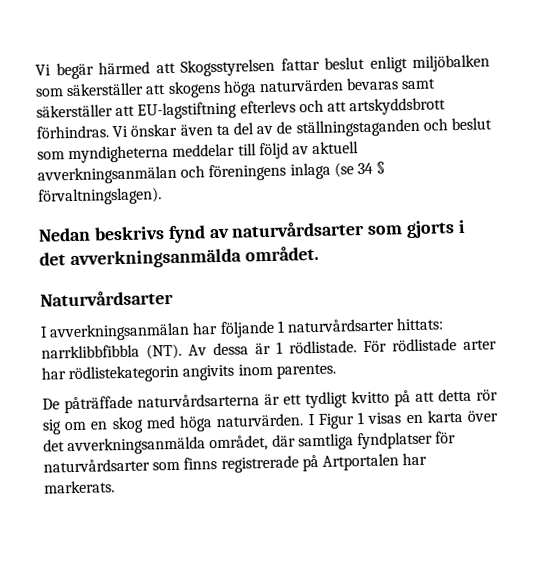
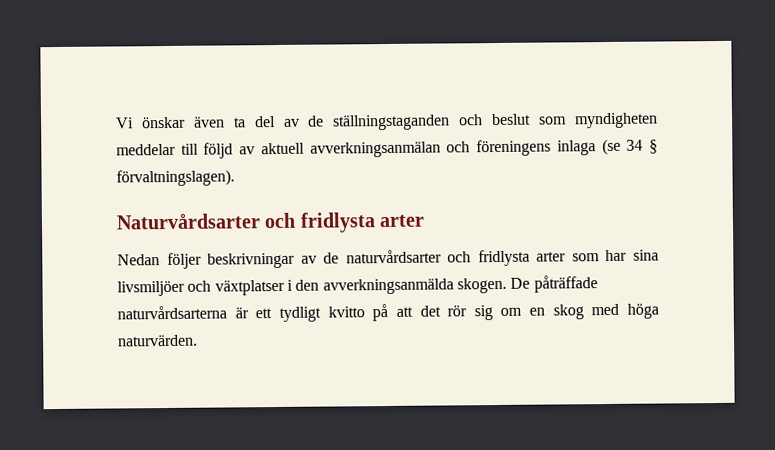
[35,54,490,80] [35,77,437,98] [36,97,447,120] [36,125,129,139] Vi begär härmed att Skogsstyrelsen fattar beslut enligt miljöbalken som säkerställer att skogens höga naturvärden bevaras samt säkerställer att EU-lagstiftning efterlevs och att artskyddsbrott förhindras. Vi -> [116,117,134,129] Vi
[68,144,170,164] myndigheterna -> [574,112,659,129] myndigheten
[38,219,466,244] [39,245,319,270] [40,289,174,307] [40,317,444,342] [41,338,497,360] [41,363,336,384] Nedan beskrivs fynd av naturvårdsarter som gjorts i det avverkningsanmälda området. // Naturvårdsarter // I avverkningsanmälan har följande 1 naturvårdsarter hittats: narrklibbfibbla (NT). Av dessa är 1 rödlistade. För rödlistade arter har rödlistekategorin angivits inom parentes. // -> [116,212,426,233] [117,249,660,270] [117,277,507,297] Naturvårdsarter och fridlysta arter // Nedan följer beskrivningar av de naturvårdsarter och fridlysta arter som har sina livsmiljöer och växtplatser i den avverkningsanmälda skogen.
[438,388,472,402] detta -> [419,305,441,317] det
[307,409,498,429] [43,431,457,456] [43,452,428,473] [44,480,115,494] I Figur 1 visas en karta över det avverkningsanmälda området, där samtliga fyndplatser för naturvårdsarter som finns registrerade på Artportalen har markerats. -> (198, 340) none

